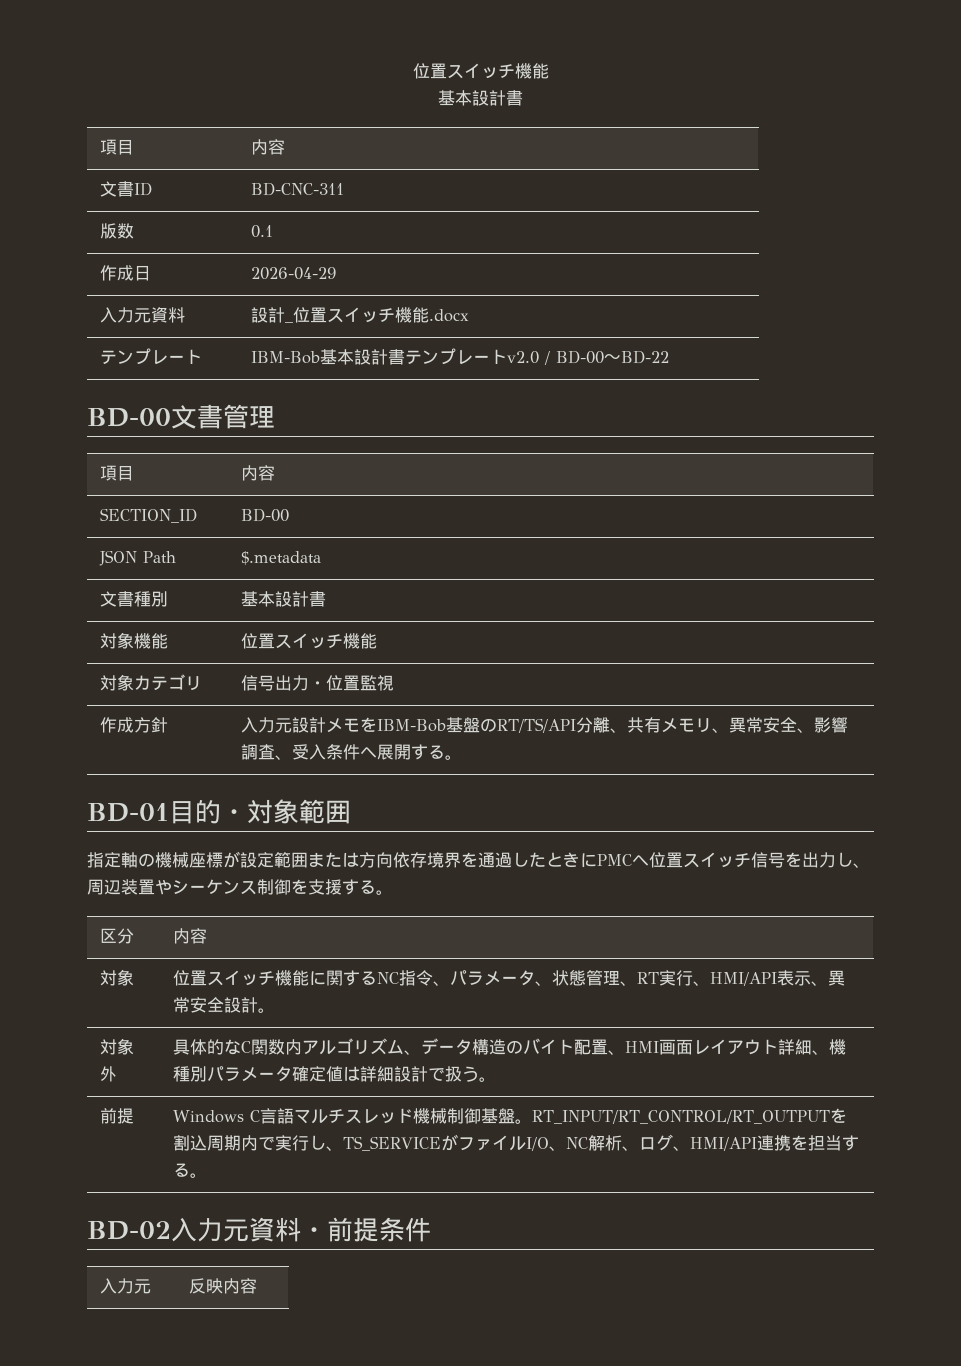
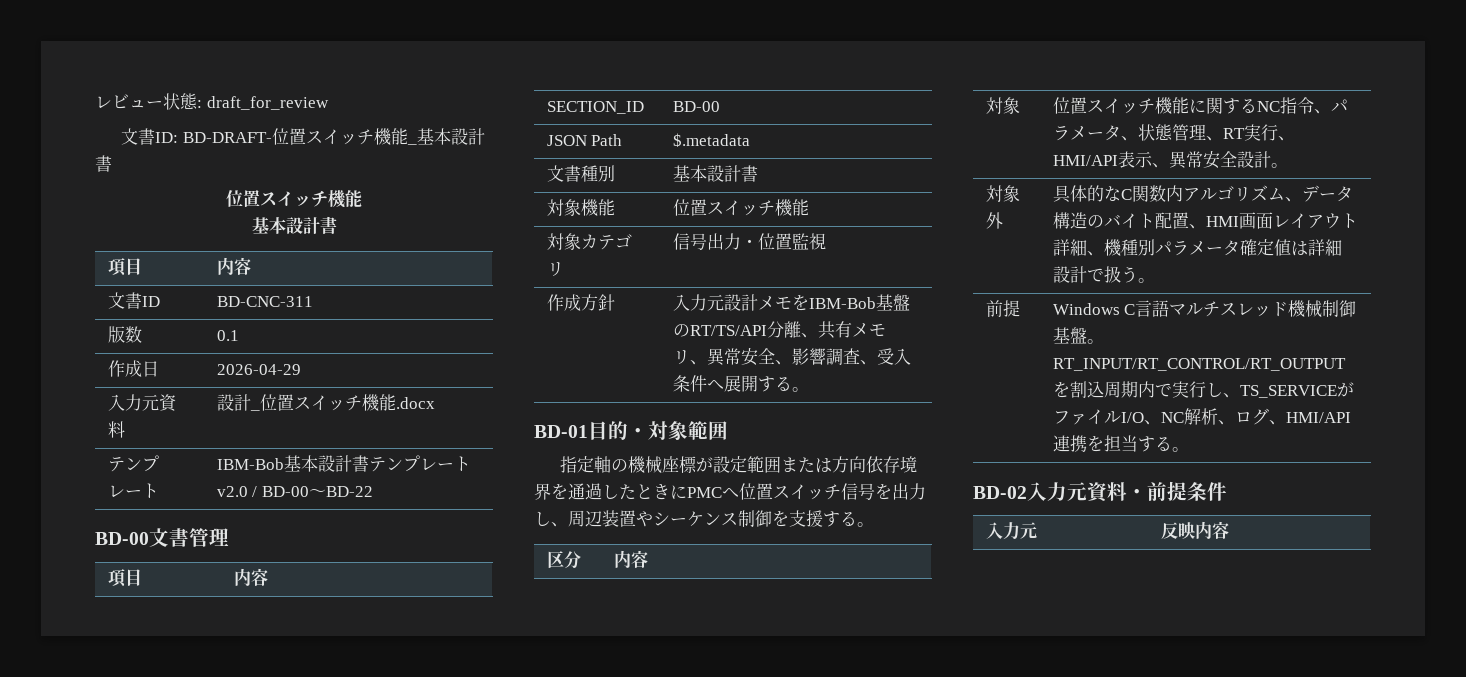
(412, 71) none -> [95,93,329,110] [120,128,485,145] [95,155,112,172] レビュー状態: draft_for_review // 文書ID: BD-DRAFT-位置スイッチ機能_基本設計書 //

